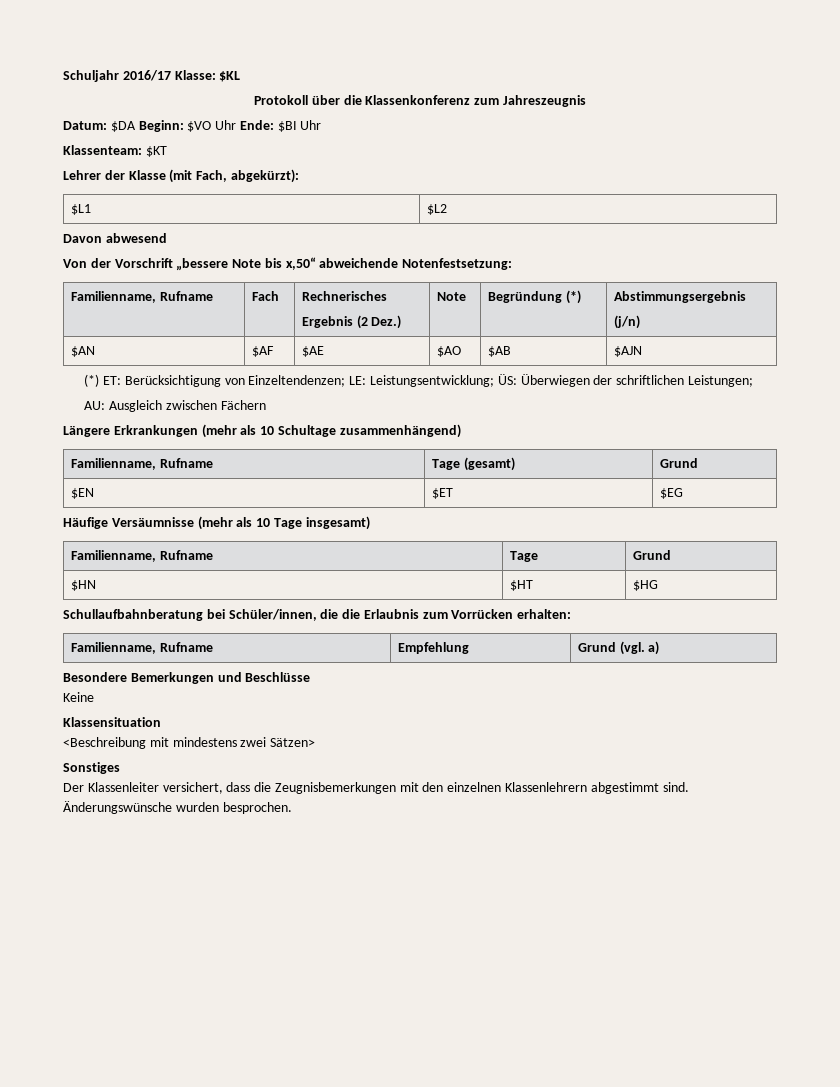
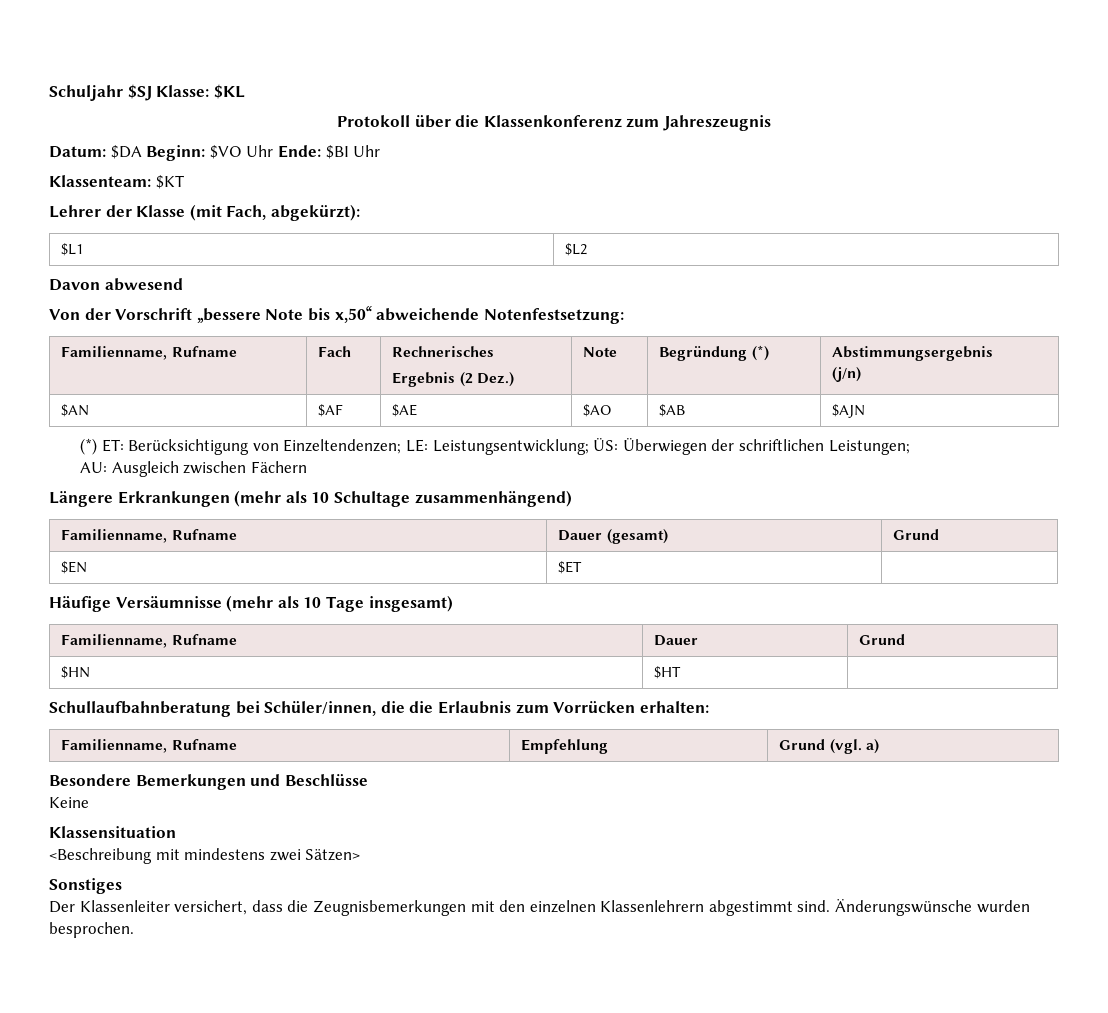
[122,70,171,81] 2016/17 -> [127,84,152,101] $SJ
[431,459,460,470] Tage -> [558,530,603,541] Dauer
[659,488,683,499] $EG -> (583, 567) none
[509,551,538,562] Tage -> [654,635,699,646] Dauer
[632,580,658,591] $HG -> (682, 672) none

